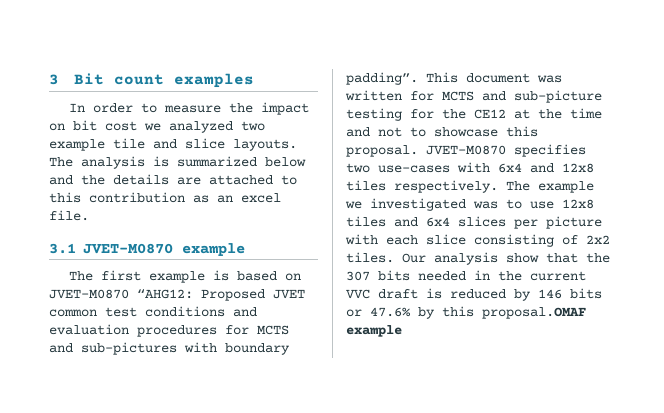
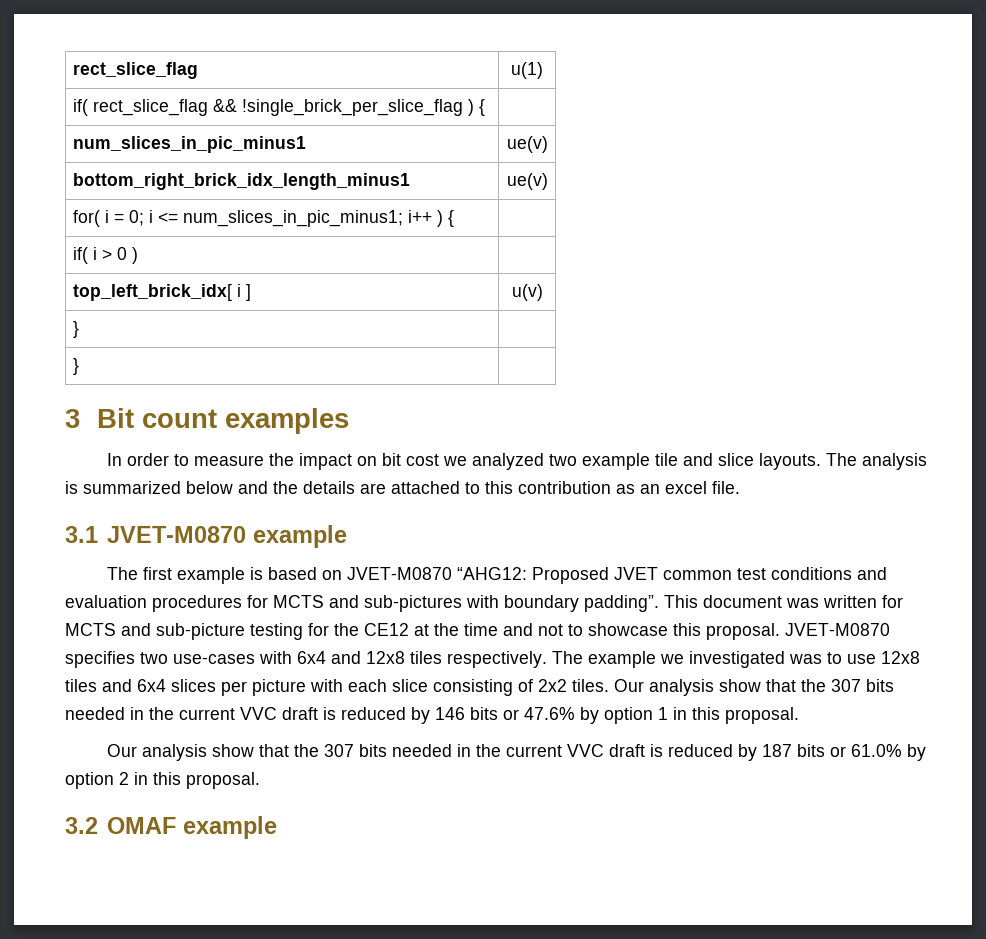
(49, 79) none -> [72,62,198,79] [511,62,543,79] [72,99,485,116] [72,136,306,153] [506,136,548,153] [72,173,410,190] [506,173,548,190] [72,210,454,227] [72,247,138,264] [72,284,251,301] [511,284,543,301] [72,321,79,338] [72,358,79,375] rect_slice_flag | u(1) // if( rect_slice_flag && !single_brick_per_slice_flag ) { | // num_slices_in_pic_minus1 | ue(v) // bottom_right_brick_idx_length_minus1 | ue(v) // for( i = 0; i <= num_slices_in_pic_minus1; i++ ) { | // if( i > 0 ) | // top_left_brick_idx[ i ] | u(v) // } | // } | //
[442,306,586,319] this proposal.OMAF -> [604,707,799,724] [106,744,926,761] [65,772,260,789] [65,817,176,834] option 1 in this proposal. // Our analysis show that the 307 bits needed in the current VVC draft is reduced by 187 bits or 61.0% by option 2 in this proposal. // 3.2 OMAF

